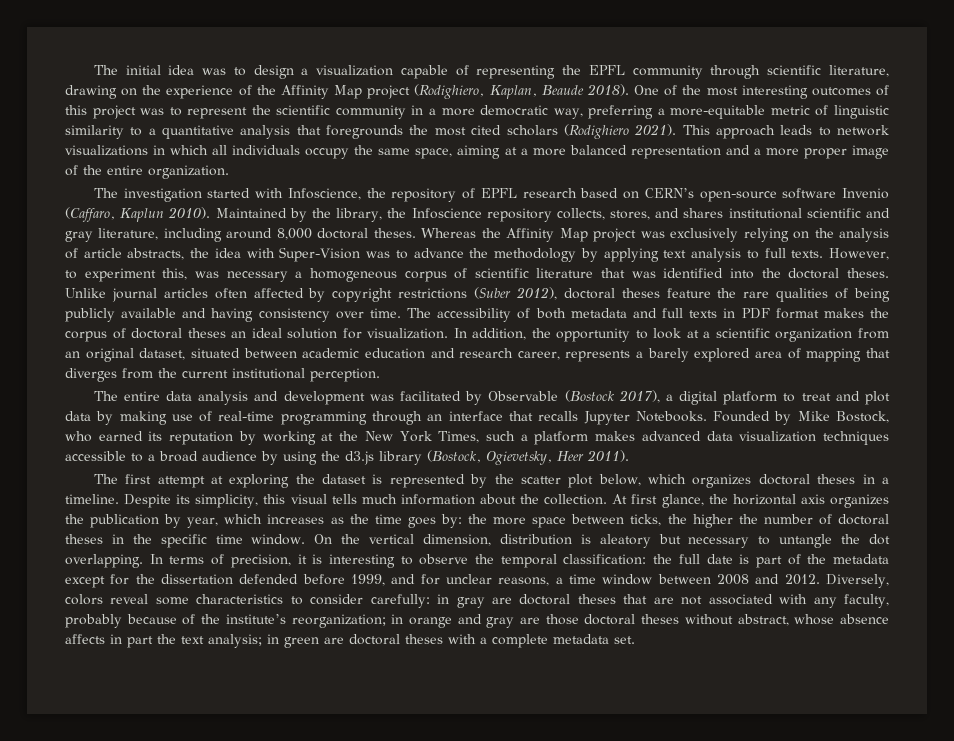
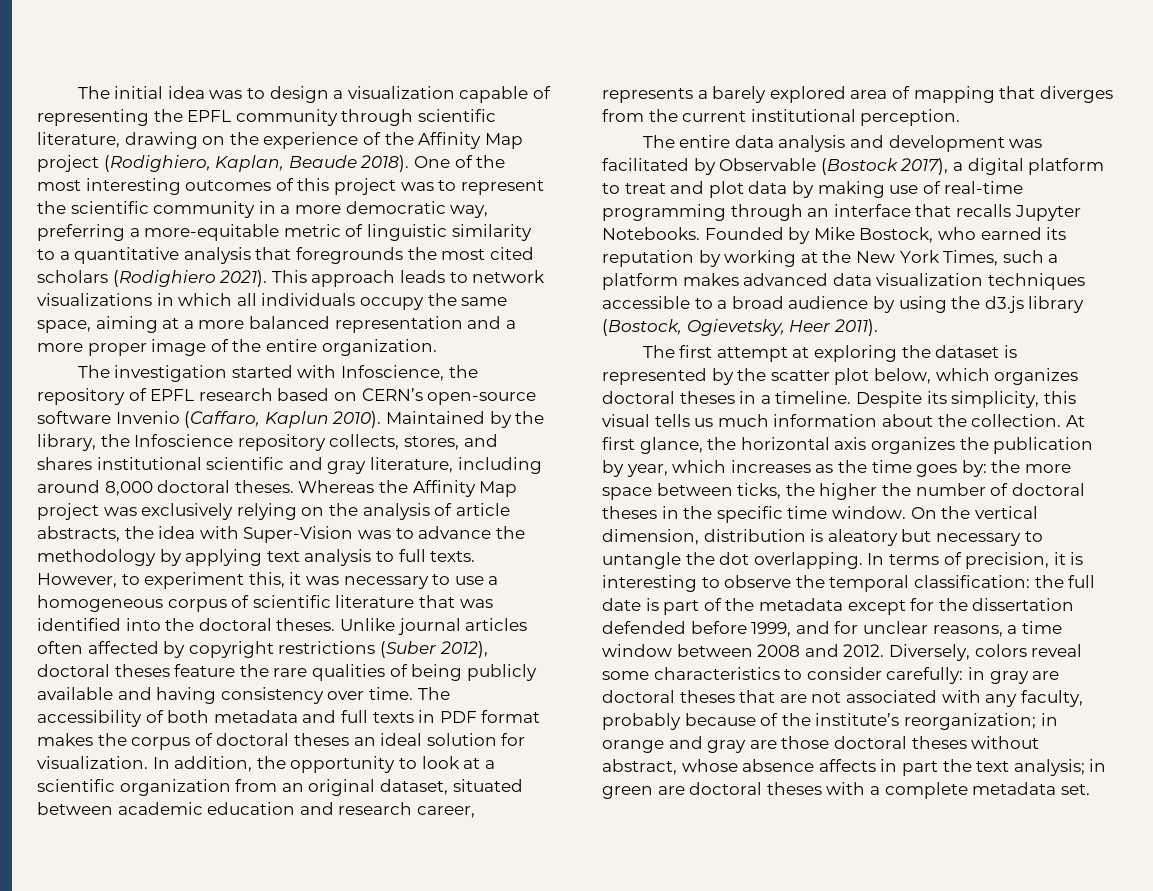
(188, 274) none -> [289,572,302,585] it
(288, 276) none -> [432,574,484,585] to use
(357, 499) none -> [694,418,714,427] us

